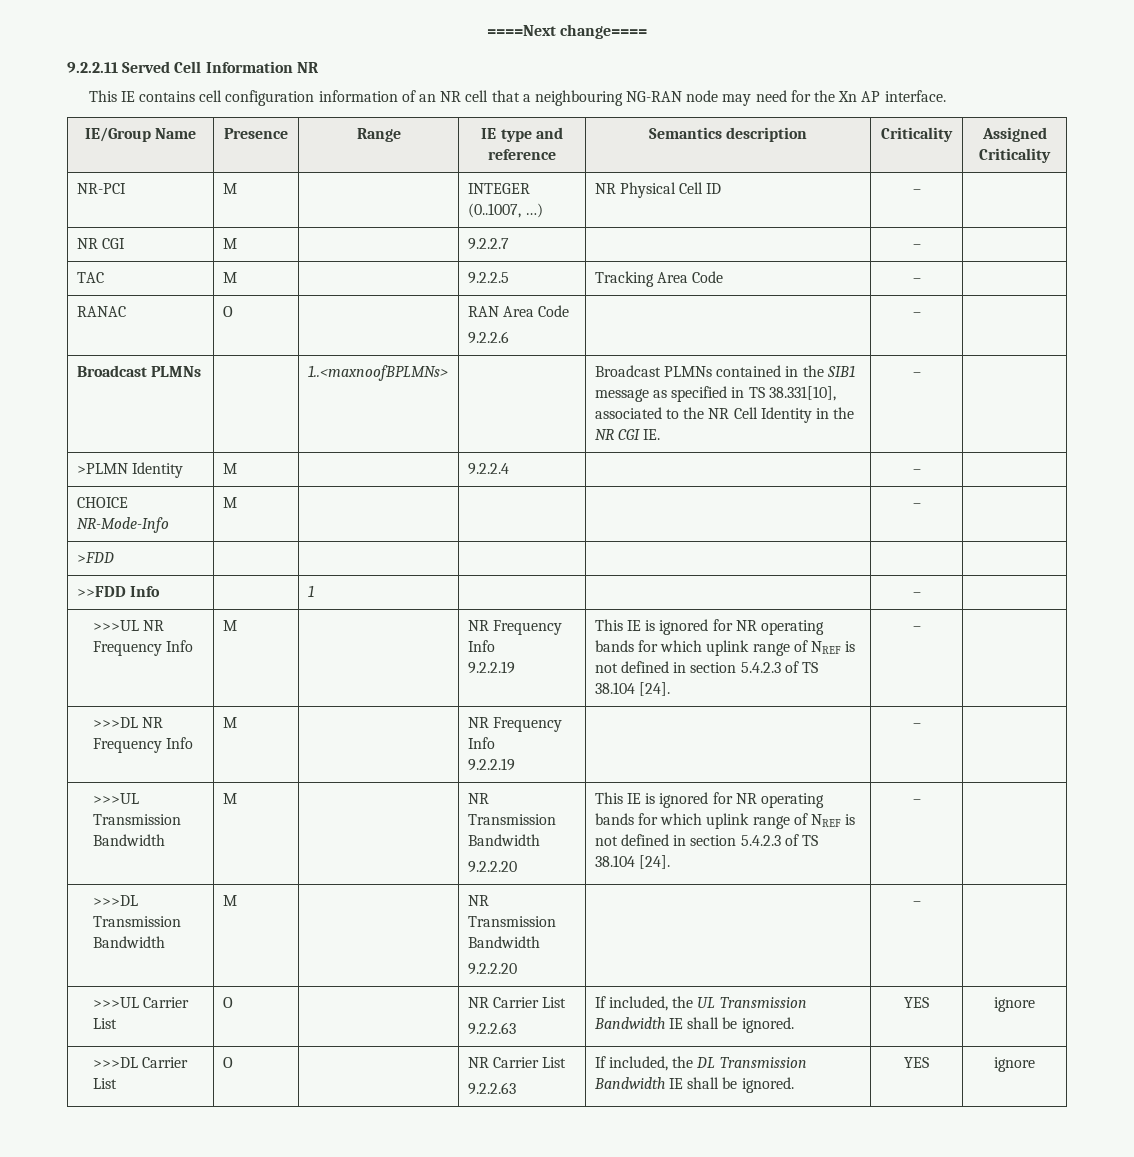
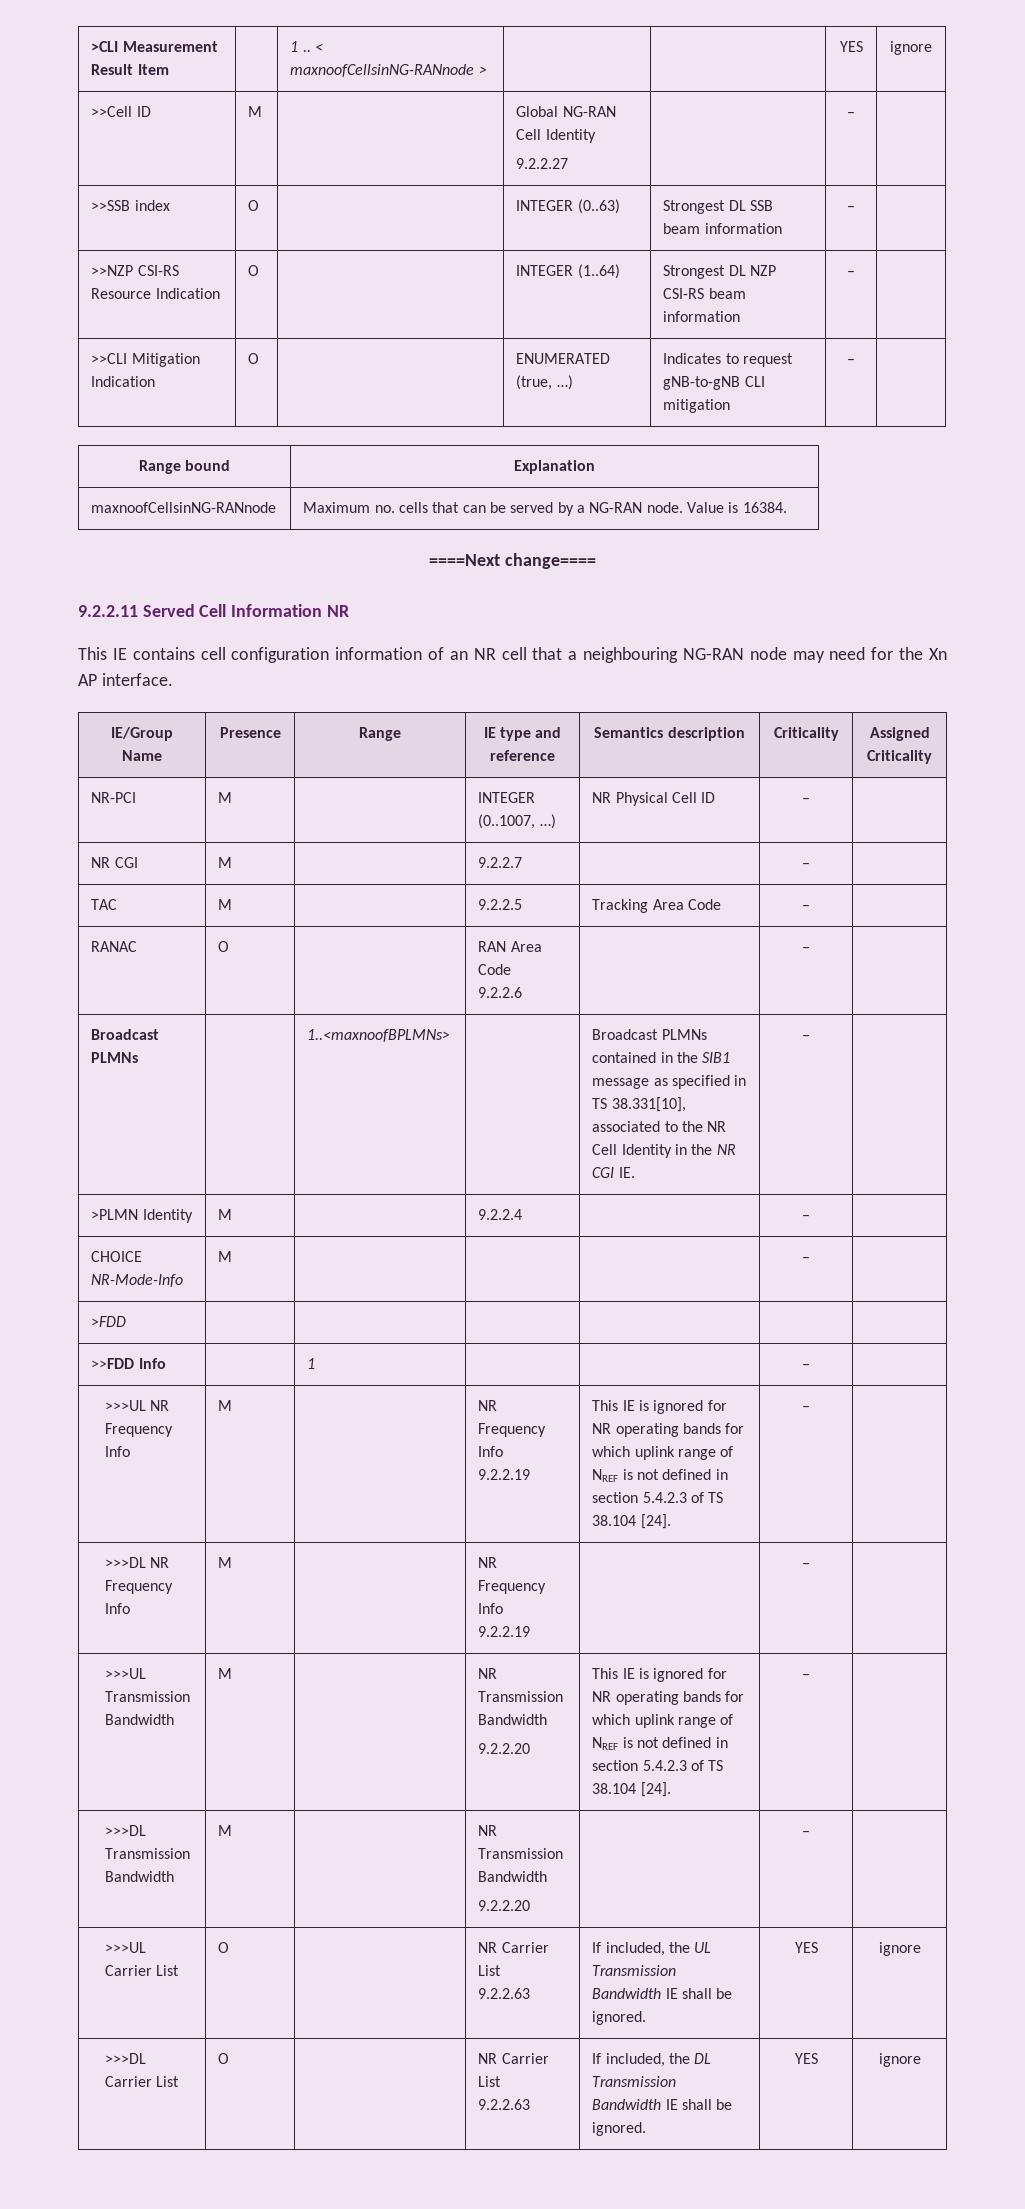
(486, 30) none -> [91,41,218,52] [91,64,169,75] [290,41,324,52] [290,64,487,77] [839,41,863,52] [890,41,932,55] [91,106,151,117] [248,106,263,117] [516,106,616,117] [516,129,596,143] [516,158,569,169] [847,112,855,117] [91,200,170,211] [248,200,260,211] [516,199,620,214] [663,200,774,214] [663,223,782,234] [847,206,855,211] [91,265,179,276] [91,288,220,299] [248,265,260,276] [516,264,620,279] [663,265,777,279] [663,288,746,299] [663,311,741,322] [847,271,855,276] [91,353,200,367] [91,376,156,387] [248,353,260,364] [516,353,611,364] [516,375,573,390] [663,353,794,367] [663,376,765,390] [663,399,731,413] [847,359,855,364] [138,460,231,474] [514,460,595,474] [91,502,277,513] [303,502,787,516] >CLI Measurement Result Item | | 1 .. < maxnoofCellsinNG-RANnode > | | | YES | ignore // >>Cell ID | M | | Global NG-RAN Cell Identity // 9.2.2.27 | | – | // >>SSB index | O | | INTEGER (0..63) | Strongest DL SSB beam information | – | // >>NZP CSI-RS Resource Indication | O | | INTEGER (1..64) | Strongest DL NZP CSI-RS beam information | – | // >>CLI Mitigation Indication | O | | ENUMERATED (true, …) | Indicates to request gNB-to-gNB CLI mitigation | – | // Range bound | Explanation // maxnoofCellsinNG-RANnode | Maximum no. cells that can be served by a NG-RAN node. Value is 16384. //

